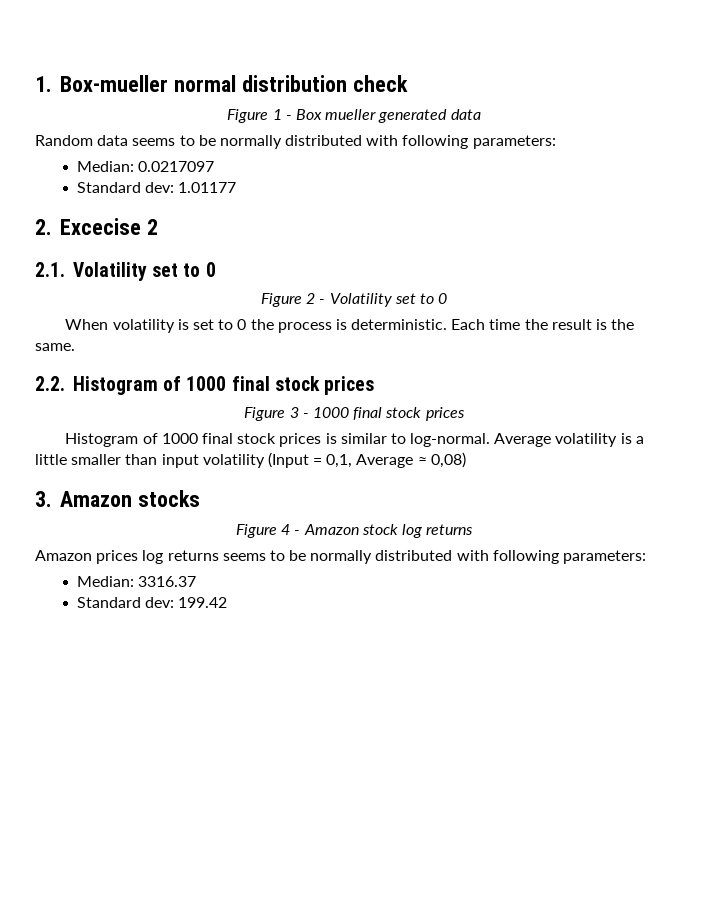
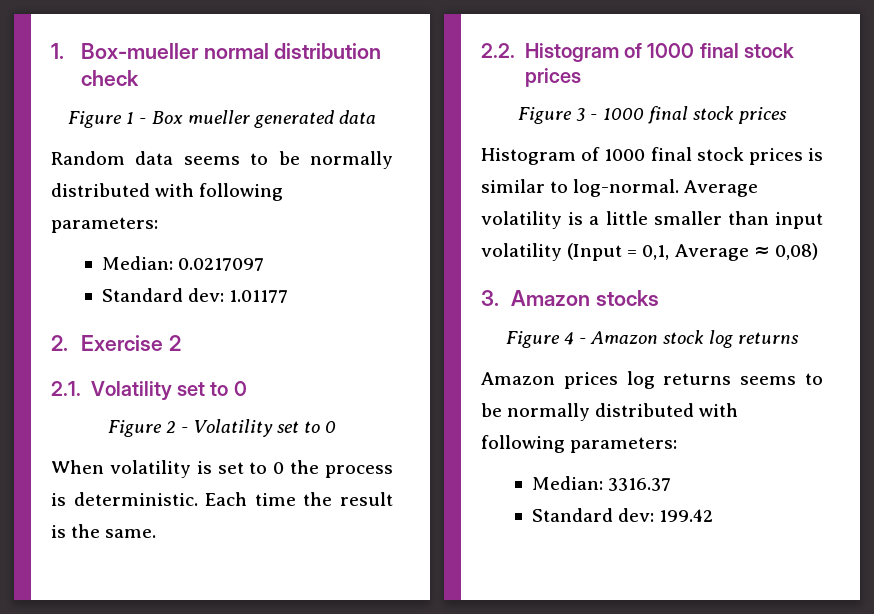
[59,218,141,235] Excecise -> [80,335,163,351] Exercise

